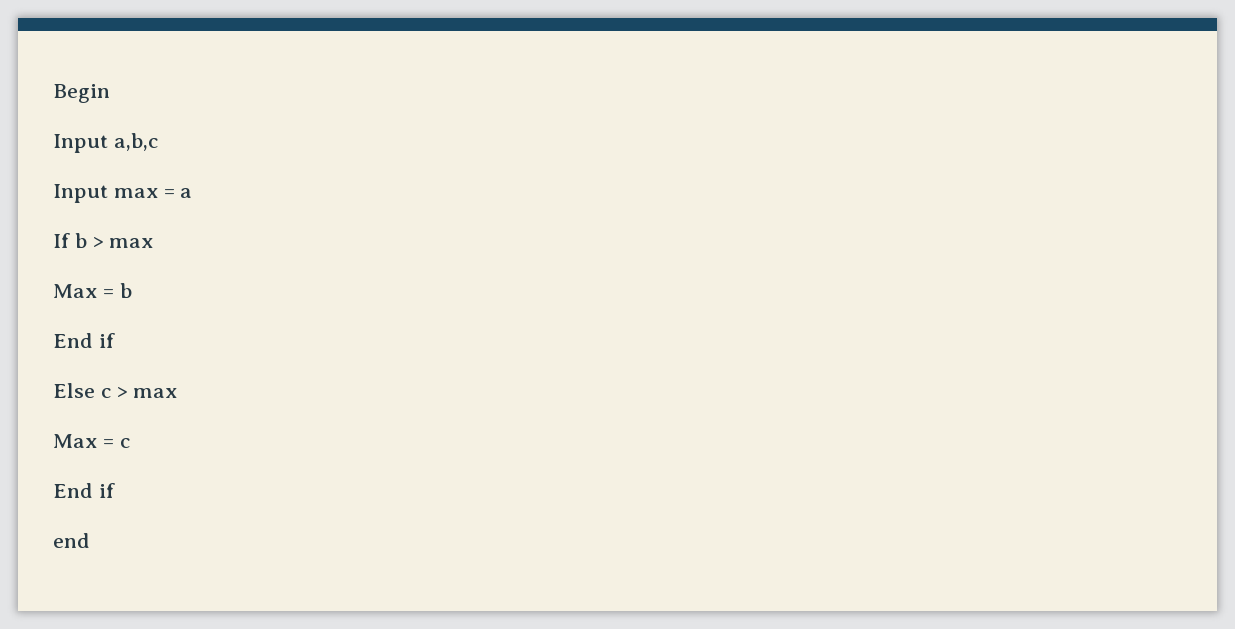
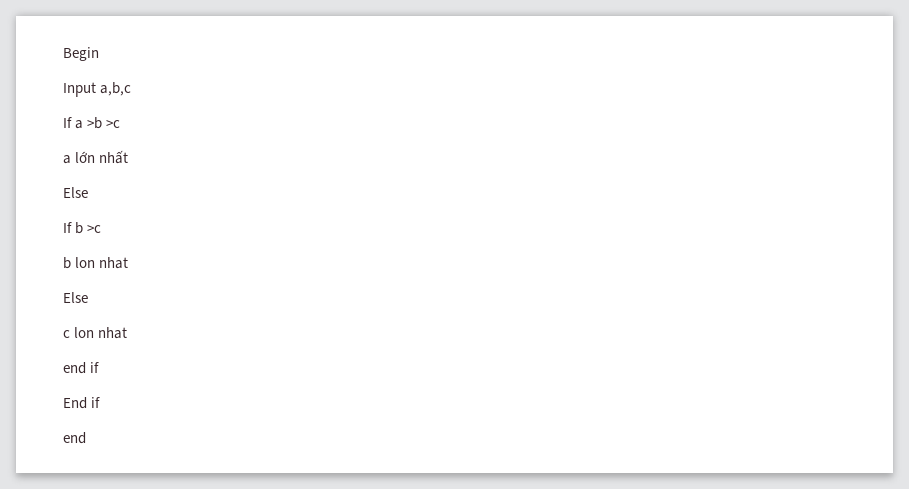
[53,184,193,203] [53,233,154,248] [53,283,132,298] [53,333,115,348] [53,383,178,398] [53,434,130,448] Input max = a // If b > max // Max = b // End if // Else c > max // Max = c -> [63,117,121,129] [63,150,129,164] [63,187,88,198] [63,222,102,234] [63,257,129,269] [63,292,88,303] [63,327,128,339] [63,362,100,374] If a >b >c // a lớn nhất // Else // If b >c // b lon nhat // Else // c lon nhat // end if

